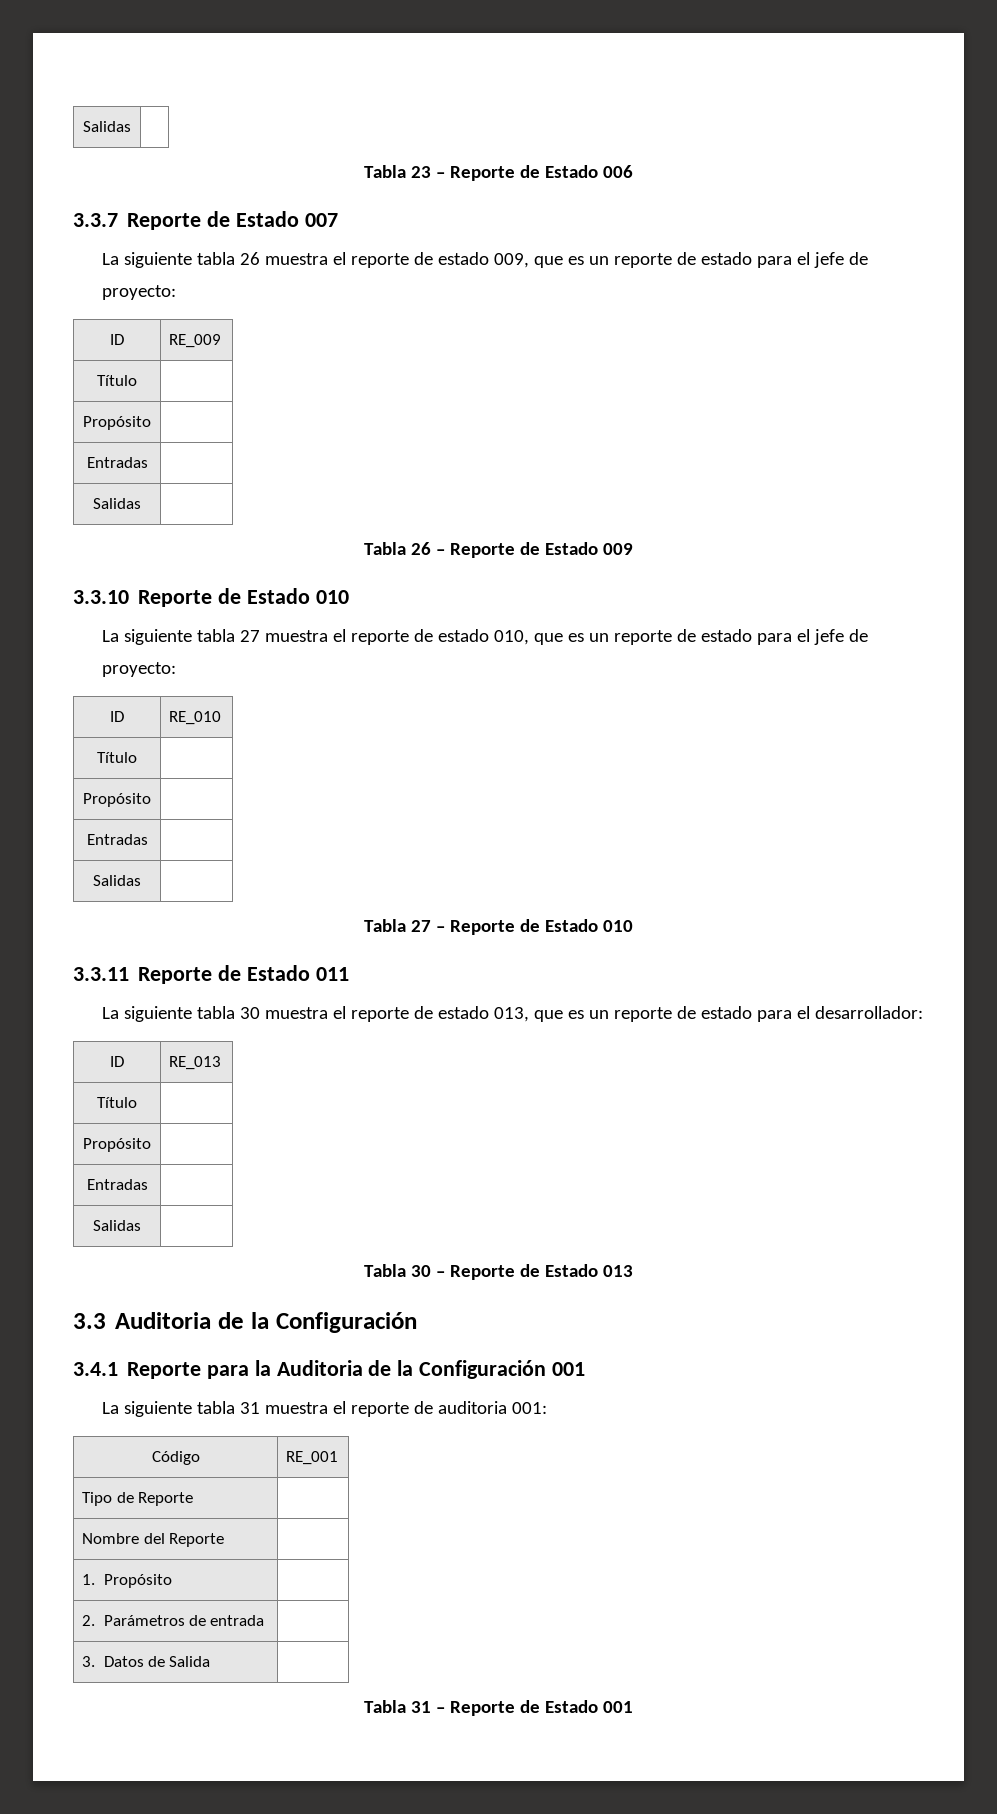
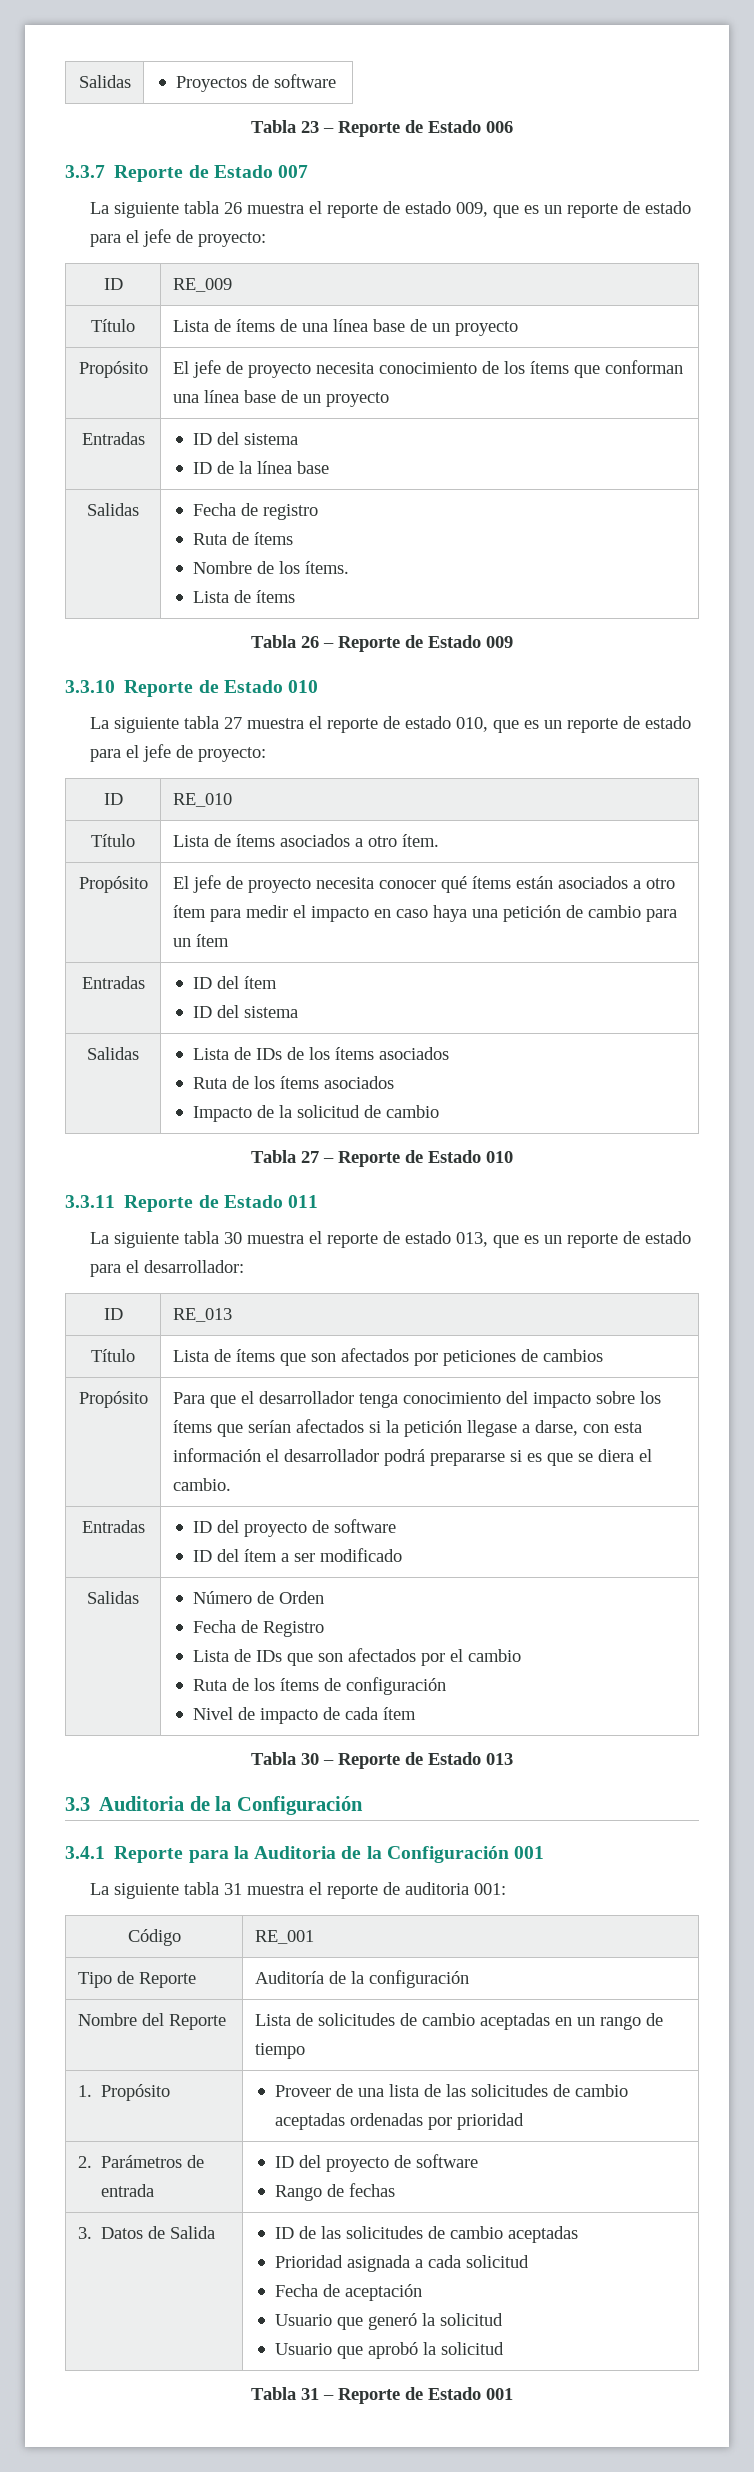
[83,121,131,132] Salidas | -> [78,75,131,88] [176,74,337,92] Salidas | Proyectos de software
[83,416,151,430] [86,457,148,468] [93,498,141,509] // Propósito | // Entradas | // Salidas | -> [172,319,518,336] [78,361,148,378] [172,360,683,378] [172,390,389,407] [81,432,145,445] [193,432,299,445] [193,461,330,474] [87,503,139,516] [193,503,319,520] [193,532,294,545] [193,561,350,574] [193,590,296,603] Lista de ítems de una línea base de un proyecto // Propósito | El jefe de proyecto necesita conocimiento de los ítems que conforman una línea base de un proyecto // Entradas | ID del sistema // ID de la línea base // Salidas | Fecha de registro // Ruta de ítems // Nombre de los ítems. // Lista de ítems
[83,793,151,807] [86,834,148,845] [93,875,141,886] // Propósito | // Entradas | // Salidas | -> [172,834,439,847] [78,876,148,893] [172,875,675,893] [172,905,677,922] [172,934,229,947] [81,976,145,989] [193,976,278,989] [193,1005,299,1018] [87,1047,139,1060] [193,1047,450,1060] [193,1076,395,1089] [193,1105,440,1122] Lista de ítems asociados a otro ítem. // Propósito | El jefe de proyecto necesita conocer qué ítems están asociados a otro ítem para medir el impacto en caso haya una petición de cambio para un ítem // Entradas | ID del ítem // ID del sistema // Salidas | Lista de IDs de los ítems asociados // Ruta de los ítems asociados // Impacto de la solicitud de cambio
[83,1138,151,1152] [86,1179,148,1190] [93,1220,141,1231] // Propósito | // Entradas | // Salidas | -> [172,1348,603,1366] [78,1391,148,1408] [172,1391,661,1408] [172,1419,642,1437] [172,1448,652,1466] [172,1478,231,1491] [81,1520,145,1533] [193,1519,397,1537] [193,1548,403,1562] [87,1591,139,1604] [193,1591,325,1604] [193,1620,325,1637] [193,1648,522,1666] [193,1677,447,1695] [193,1707,417,1724] Lista de ítems que son afectados por peticiones de cambios // Propósito | Para que el desarrollador tenga conocimiento del impacto sobre los ítems que serían afectados si la petición llegase a darse, con esta información el desarrollador podrá prepararse si es que se diera el cambio. // Entradas | ID del proyecto de software // ID del ítem a ser modificado // Salidas | Número de Orden // Fecha de Registro // Lista de IDs que son afectados por el cambio // Ruta de los ítems de configuración // Nivel de impacto de cada ítem
(194, 1499) none -> [254,1970,469,1988] Auditoría de la configuración
[82,1574,172,1588] [82,1615,265,1626] [82,1656,211,1667] // 1. Propósito | // 2. Parámetros de entrada | // 3. Datos de Salida | -> [254,2013,663,2030] [254,2043,305,2059] [77,2084,170,2101] [275,2084,629,2097] [275,2113,525,2130] [77,2155,204,2168] [100,2184,154,2197] [275,2154,479,2172] [275,2183,396,2201] [77,2226,215,2239] [275,2226,579,2243] [275,2255,530,2272] [275,2284,423,2301] [275,2313,504,2330] [275,2342,505,2359] Lista de solicitudes de cambio aceptadas en un rango de tiempo // 1. Propósito | Proveer de una lista de las solicitudes de cambio aceptadas ordenadas por prioridad // 2. Parámetros de entrada | ID del proyecto de software // Rango de fechas // 3. Datos de Salida | ID de las solicitudes de cambio aceptadas // Prioridad asignada a cada solicitud // Fecha de aceptación // Usuario que generó la solicitud // Usuario que aprobó la solicitud

